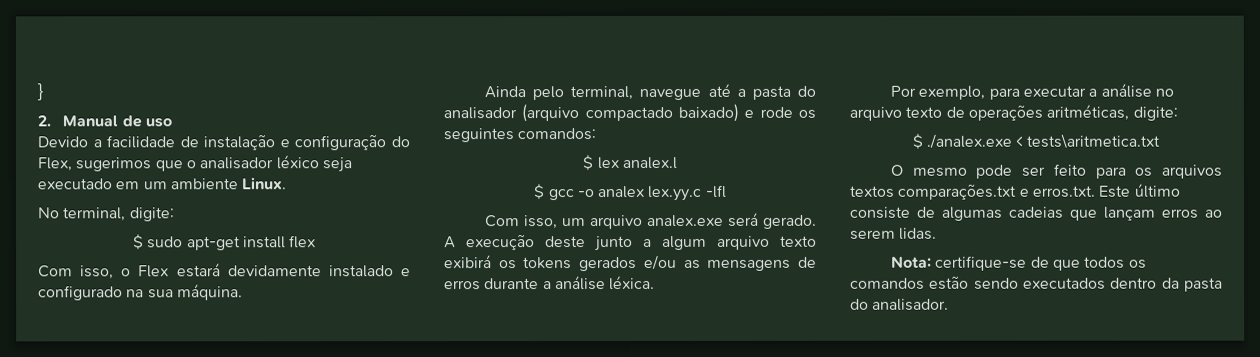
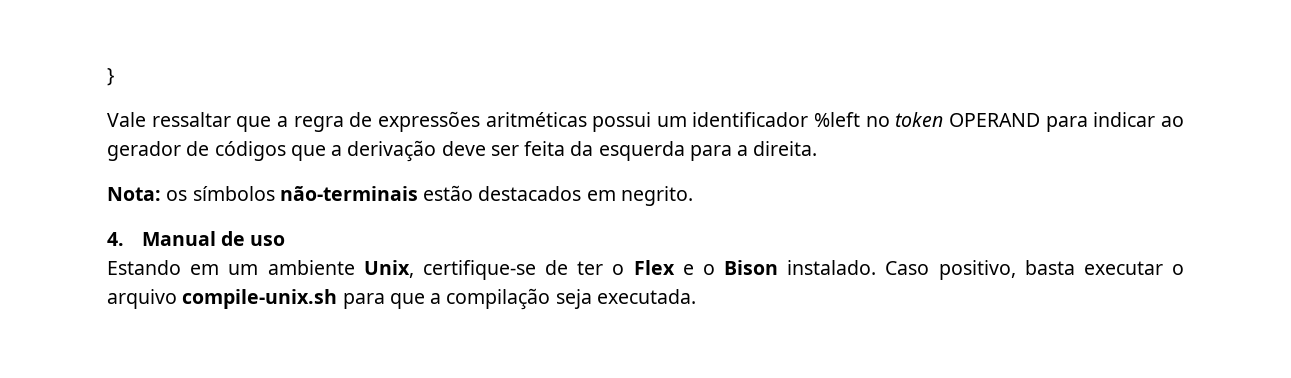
[37,115,173,128] [37,134,410,151] [37,155,352,173] [37,177,288,190] [38,207,175,222] [132,234,317,251] [38,263,411,280] [38,284,243,301] [484,83,816,101] [443,103,816,123] [443,128,597,143] [582,155,677,171] [534,184,727,201] [485,212,817,230] [444,234,817,252] [444,254,817,272] [444,275,656,291] [890,83,1174,100] [849,104,1178,121] [911,133,1161,149] [890,163,1223,179] [850,183,1181,200] [850,206,1223,221] [850,227,938,240] [891,255,1147,271] [850,275,1223,292] [850,298,950,311] 2. Manual de uso // Devido a facilidade de instalação e configuração do Flex, sugerimos que o analisador léxico seja executado em um ambiente Linux. // No terminal, digite: // $ sudo apt-get install flex // Com isso, o Flex estará devidamente instalado e configurado na sua máquina. // Ainda pelo terminal, navegue até a pasta do analisador (arquivo compactado baixado) e rode os seguintes comandos: // $ lex analex.l // $ gcc -o analex lex.yy.c -lfl // Com isso, um arquivo analex.exe será gerado. A execução deste junto a algum arquivo texto exibirá os tokens gerados e/ou as mensagens de erros durante a análise léxica. // Por exemplo, para executar a análise no arquivo texto de operações aritméticas, digite: // $ ./analex.exe < tests\aritmetica.txt // O mesmo pode ser feito para os arquivos textos comparações.txt e erros.txt. Este último consiste de algumas cadeias que lançam erros ao serem lidas. // Nota: certifique-se de que todos os comandos estão sendo executados dentro da pasta do analisador. -> [107,111,1184,132] [107,140,818,162] [107,185,693,206] [107,231,286,246] [107,260,1184,280] [107,288,696,310] Vale ressaltar que a regra de expressões aritméticas possui um identificador %left no token OPERAND para indicar ao gerador de códigos que a derivação deve ser feita da esquerda para a direita. // Nota: os símbolos não-terminais estão destacados em negrito. // 4. Manual de uso // Estando em um ambiente Unix, certifique-se de ter o Flex e o Bison instalado. Caso positivo, basta executar o arquivo compile-unix.sh para que a compilação seja executada.

